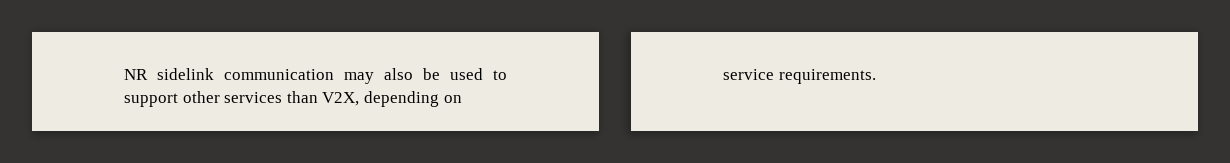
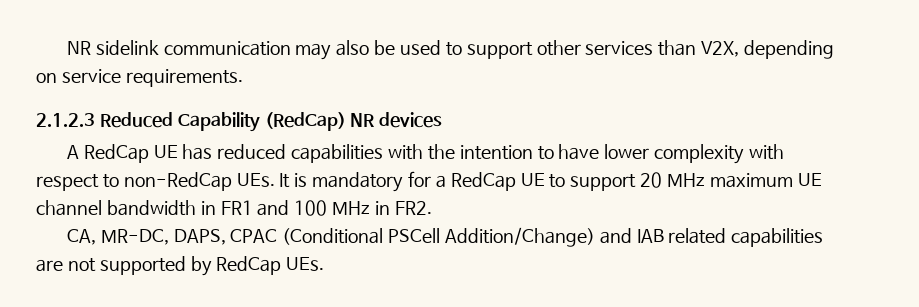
(876, 76) none -> [36,112,443,132] [66,144,784,164] [36,171,822,192] [36,200,432,216] [66,227,824,247] [36,256,325,276] // 2.1.2.3 Reduced Capability (RedCap) NR devices // A RedCap UE has reduced capabilities with the intention to have lower complexity with respect to non-RedCap UEs. It is mandatory for a RedCap UE to support 20 MHz maximum UE channel bandwidth in FR1 and 100 MHz in FR2. // CA, MR-DC, DAPS, CPAC (Conditional PSCell Addition/Change) and IAB related capabilities are not supported by RedCap UEs.

